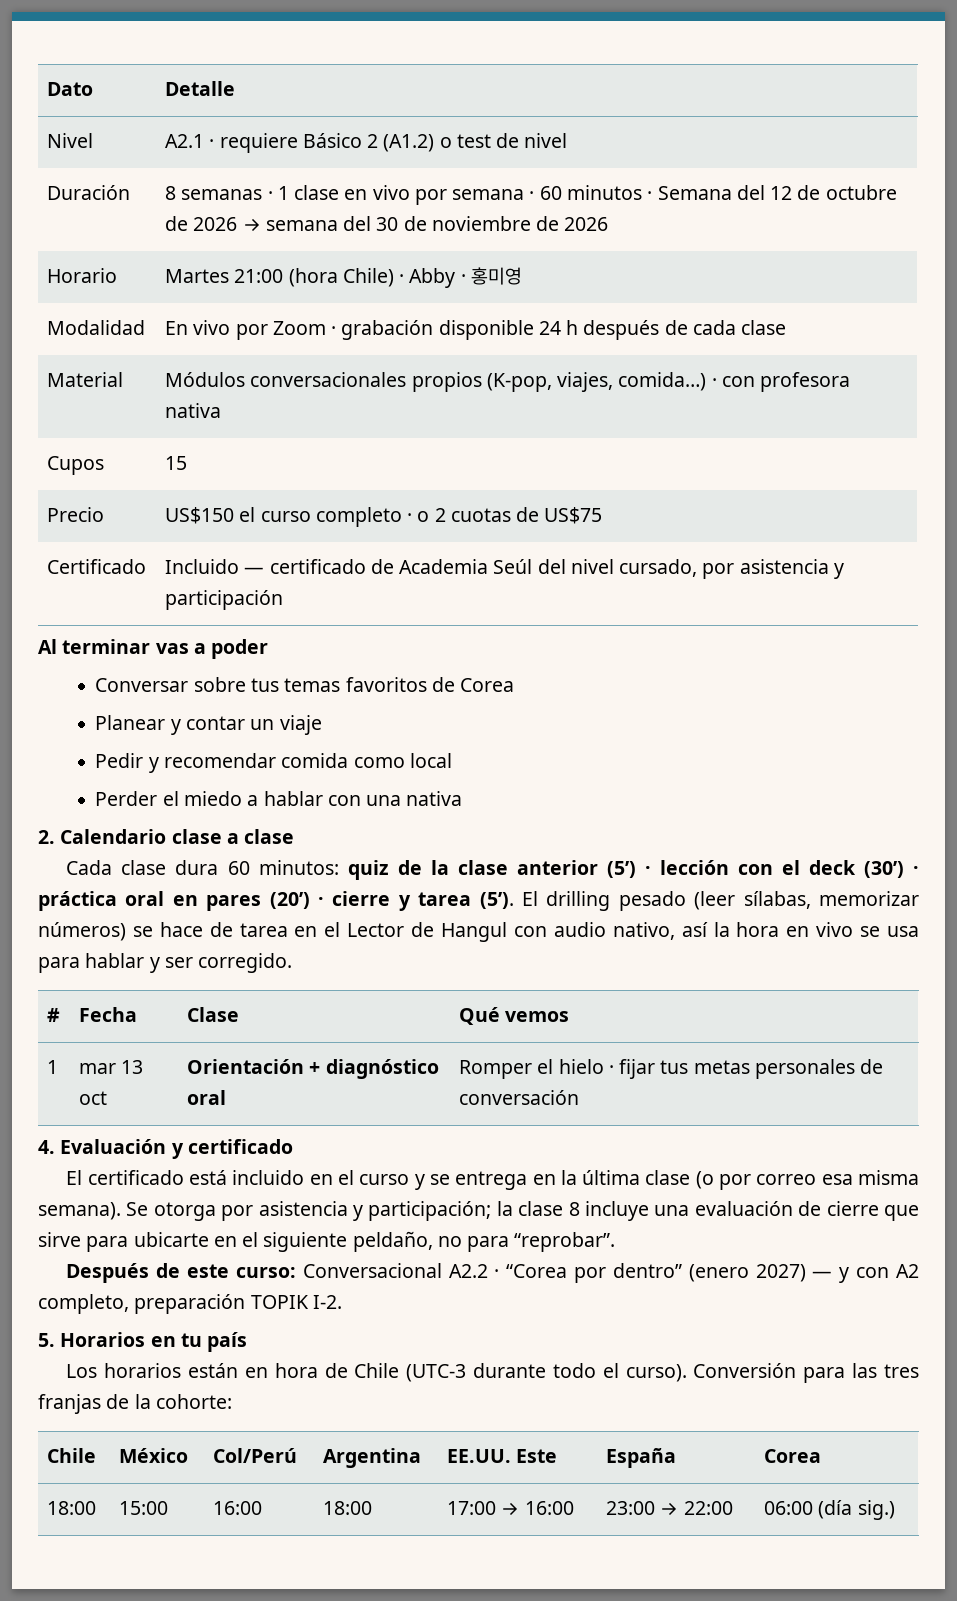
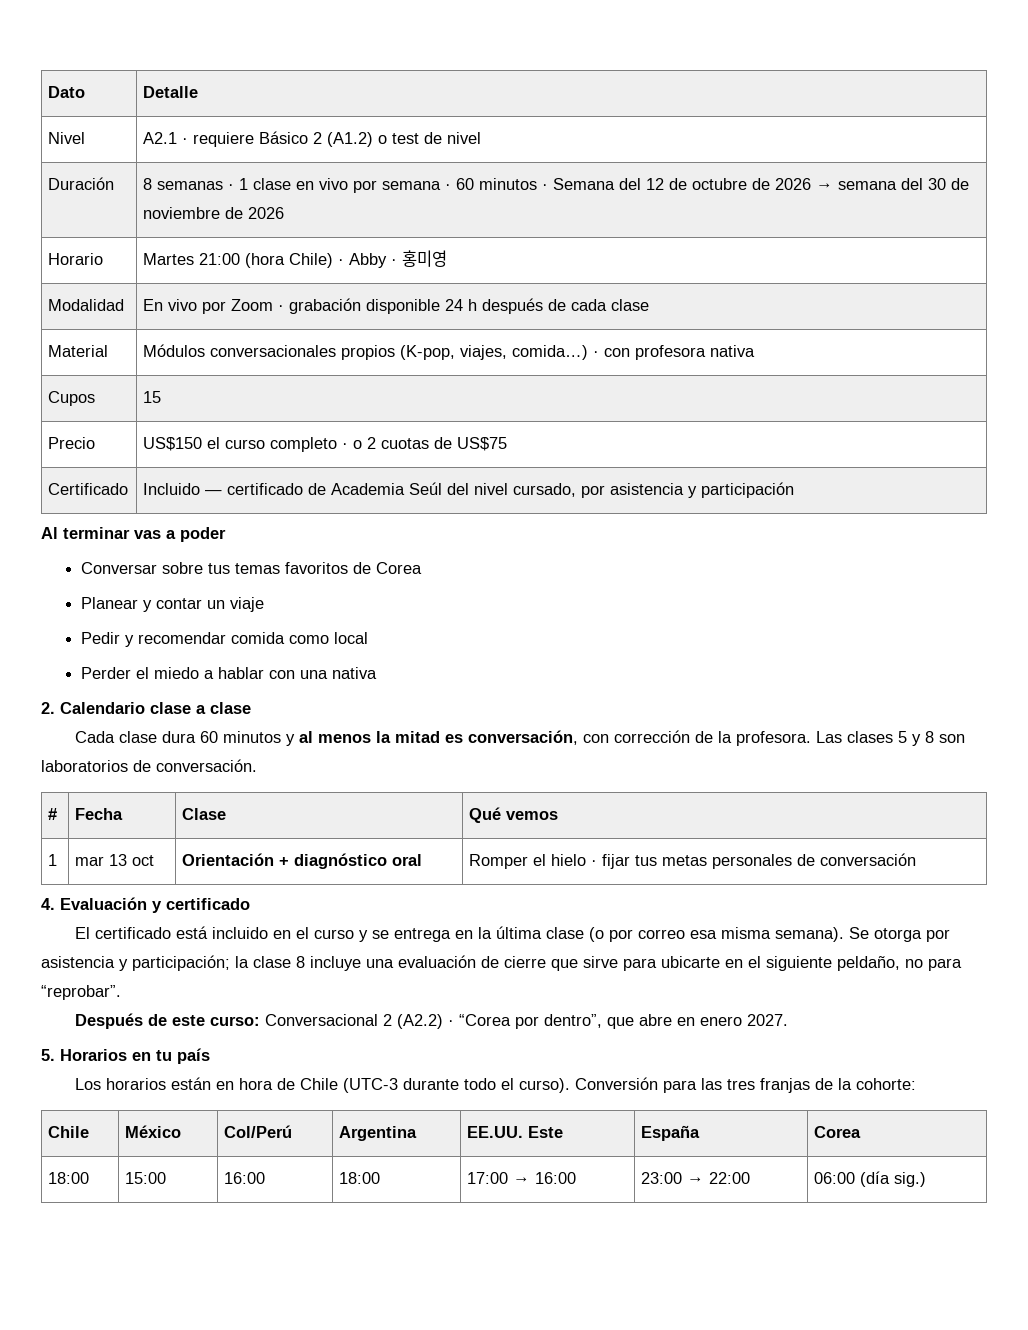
[258,860,919,880] [38,891,919,911] [38,922,920,942] [38,953,293,973] minutos: quiz de la clase anterior (5’) · lección con el deck (30’) · práctica oral en pares (20’) · cierre y tarea (5’). El drilling pesado (leer sílabas, memorizar números) se hace de tarea en el Lector de Hangul con audio nativo, así la hora en vivo se usa para hablar y ser corregido. -> [223,730,966,746] [41,759,257,772] minutos y al menos la mitad es conversación, con corrección de la profesora. Las clases 5 y 8 son laboratorios de conversación.
[448,1264,488,1278] A2.2 -> [383,1014,444,1029] 2 (A2.2)
[612,1263,920,1283] [38,1294,342,1314] dentro” (enero 2027) — y con A2 completo, preparación TOPIK I-2. -> [544,1014,789,1029] dentro”, que abre en enero 2027.

